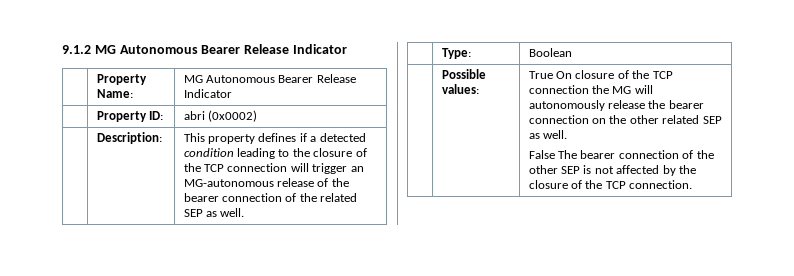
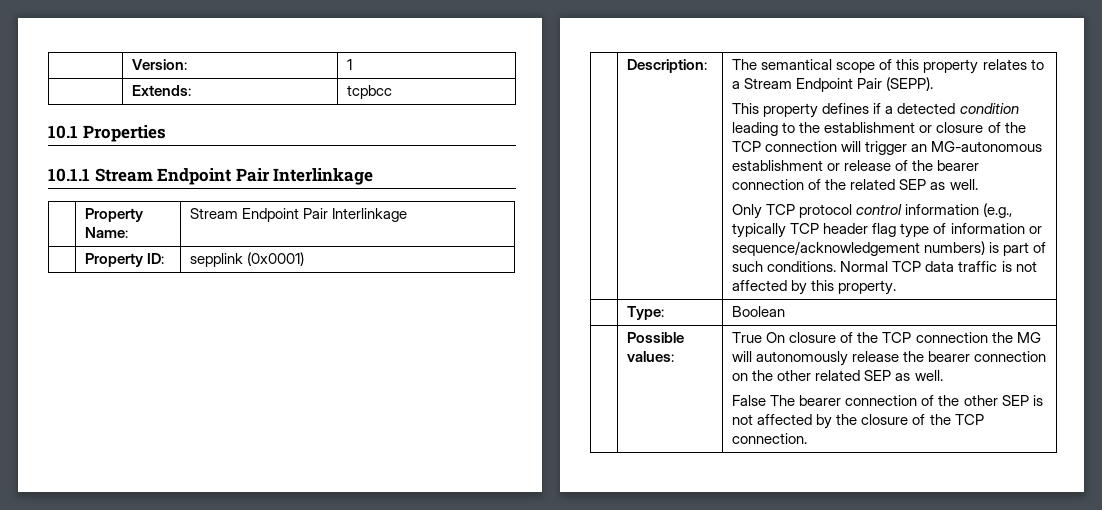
[62,44,347,54] [96,74,147,85] [96,89,133,98] [183,74,356,83] [183,89,232,98] 9.1.2 MG Autonomous Bearer Release Indicator // | Property Name: | MG Autonomous Bearer Release Indicator -> [132,59,188,70] [347,59,353,70] [132,85,192,96] [347,85,393,99] [48,125,166,142] [48,168,374,185] [85,208,144,222] [85,227,129,238] [190,208,408,222] | Version: | 1 // | Extends: | tcpbcc // 10.1 Properties // 10.1.1 Stream Endpoint Pair Interlinkage // | Property Name: | Stream Endpoint Pair Interlinkage
[183,110,257,122] abri (0x0002) -> [190,252,305,267] sepplink (0x0001)
(162, 138) none -> [732,59,1044,74] [732,77,934,92] The semantical scope of this property relates to a Stream Endpoint Pair (SEPP). //
(310, 152) none -> [824,122,933,133] establishment or
(274, 183) none -> [732,160,841,171] establishment or
(245, 212) none -> [732,203,1013,219] [732,223,1042,238] [732,241,1047,256] [732,261,1037,272] [732,280,897,295] // Only TCP protocol control information (e.g., typically TCP header flag type of information or sequence/acknowledgement numbers) is part of such conditions. Normal TCP data traffic is not affected by this property.

